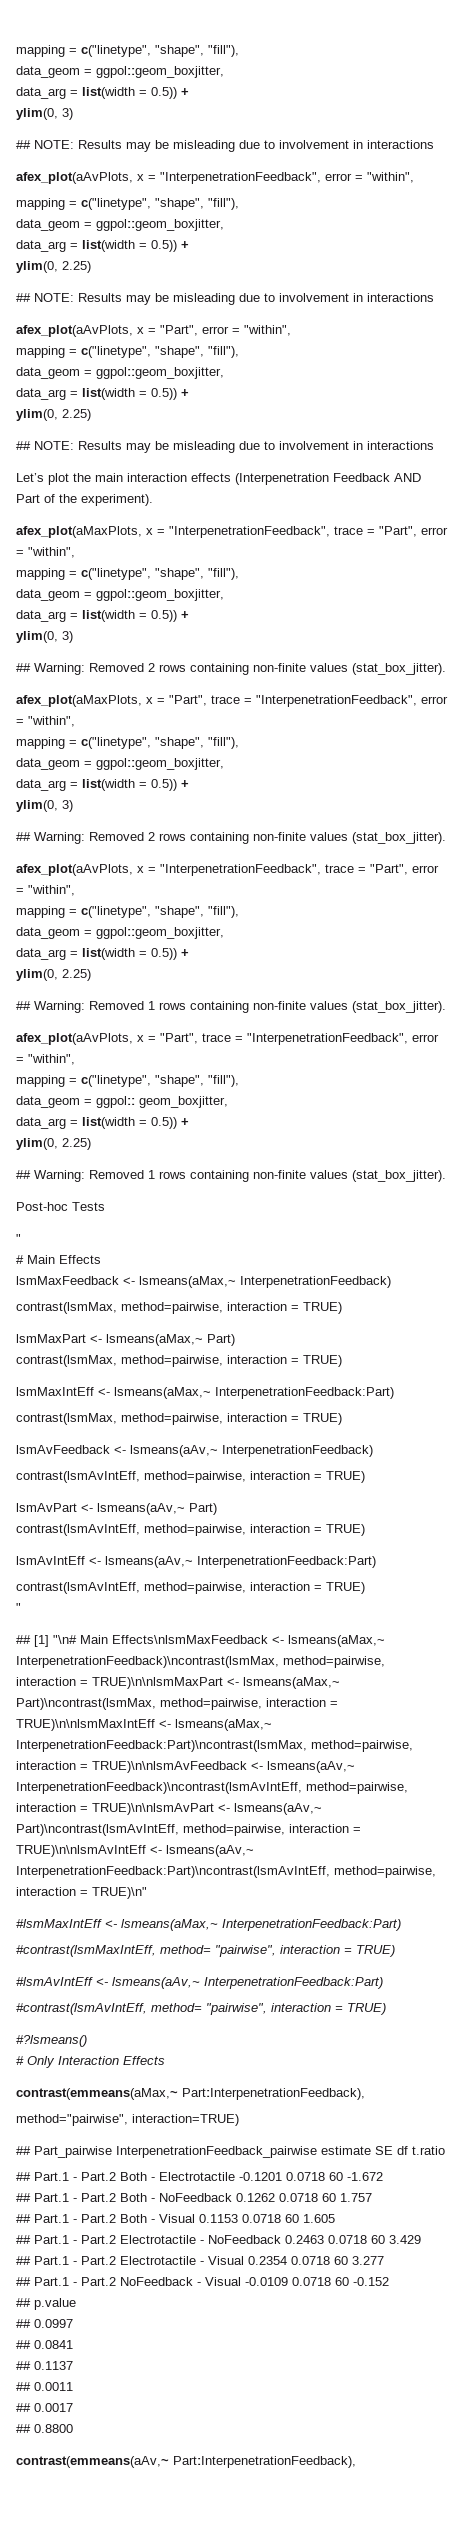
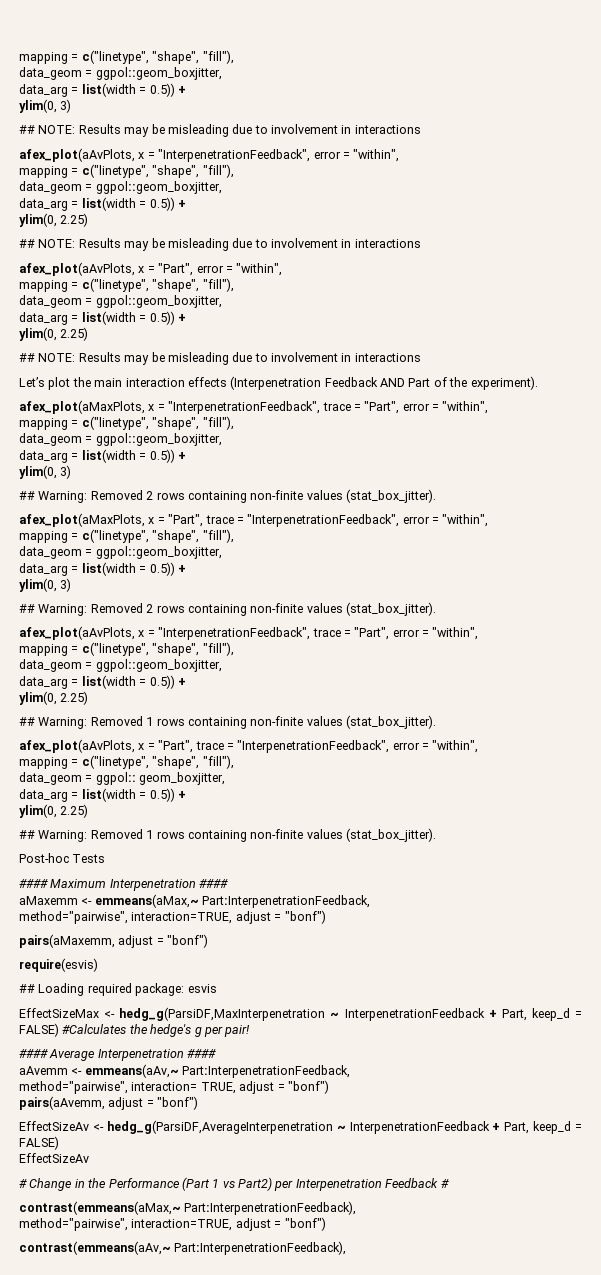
[16,1234,21,1243] [16,1255,101,1264] [16,1276,391,1288] [16,1302,342,1314] [16,1334,235,1346] [16,1355,342,1367] [16,1387,394,1399] [16,1413,342,1425] [16,1445,373,1457] [16,1471,365,1483] [16,1503,217,1515] [16,1524,365,1536] [16,1556,376,1568] [16,1582,365,1594] [16,1603,21,1612] [16,1635,385,1647] [16,1656,385,1668] [16,1677,340,1689] [16,1698,338,1710] [16,1719,272,1731] [16,1740,413,1752] [16,1761,355,1773] [16,1782,408,1794] [16,1803,322,1815] [16,1824,361,1836] [16,1845,254,1857] [16,1866,436,1878] [16,1887,147,1899] [16,1919,401,1931] [16,1945,395,1957] [16,1977,383,1989] [16,2003,386,2015] [16,2035,87,2047] [16,2056,165,2068] [16,2088,365,2100] [16,2114,239,2126] [16,2146,445,2158] [16,2172,383,2181] [16,2193,372,2202] [16,2214,335,2223] [16,2235,421,2244] [16,2256,384,2265] [16,2277,389,2286] [16,2298,76,2310] [16,2319,73,2328] [16,2340,73,2349] [16,2361,73,2370] [16,2382,73,2391] [16,2403,73,2412] [16,2424,73,2433] " // # Main Effects // lsmMaxFeedback <- lsmeans(aMax,~ InterpenetrationFeedback) // contrast(lsmMax, method=pairwise, interaction = TRUE) // lsmMaxPart <- lsmeans(aMax,~ Part) // contrast(lsmMax, method=pairwise, interaction = TRUE) // lsmMaxIntEff <- lsmeans(aMax,~ InterpenetrationFeedback:Part) // contrast(lsmMax, method=pairwise, interaction = TRUE) // lsmAvFeedback <- lsmeans(aAv,~ InterpenetrationFeedback) // contrast(lsmAvIntEff, method=pairwise, interaction = TRUE) // lsmAvPart <- lsmeans(aAv,~ Part) // contrast(lsmAvIntEff, method=pairwise, interaction = TRUE) // lsmAvIntEff <- lsmeans(aAv,~ InterpenetrationFeedback:Part) // contrast(lsmAvIntEff, method=pairwise, interaction = TRUE) // " // ## [1] "\n# Main Effects\nlsmMaxFeedback <- lsmeans(aMax,~ InterpenetrationFeedback)\ncontrast(lsmMax, method=pairwise, interaction = TRUE)\n\nlsmMaxPart <- lsmeans(aMax,~ Part)\ncontrast(lsmMax, method=pairwise, interaction = TRUE)\n\nlsmMaxIntEff <- lsmeans(aMax,~ InterpenetrationFeedback:Part)\ncontrast(lsmMax, method=pairwise, interaction = TRUE)\n\nlsmAvFeedback <- lsmeans(aAv,~ InterpenetrationFeedback)\ncontrast(lsmAvIntEff, method=pairwise, interaction = TRUE)\n\nlsmAvPart <- lsmeans(aAv,~ Part)\ncontrast(lsmAvIntEff, method=pairwise, interaction = TRUE)\n\nlsmAvIntEff <- lsmeans(aAv,~ InterpenetrationFeedback:Part)\ncontrast(lsmAvIntEff, method=pairwise, interaction = TRUE)\n" // #lsmMaxIntEff <- lsmeans(aMax,~ InterpenetrationFeedback:Part) // #contrast(lsmMaxIntEff, method= "pairwise", interaction = TRUE) // #lsmAvIntEff <- lsmeans(aAv,~ InterpenetrationFeedback:Part) // #contrast(lsmAvIntEff, method= "pairwise", interaction = TRUE) // #?lsmeans() // # Only Interaction Effects // contrast(emmeans(aMax,~ Part:InterpenetrationFeedback), // method="pairwise", interaction=TRUE) // ## Part_pairwise InterpenetrationFeedback_pairwise estimate SE df t.ratio // ## Part.1 - Part.2 Both - Electrotactile -0.1201 0.0718 60 -1.672 // ## Part.1 - Part.2 Both - NoFeedback 0.1262 0.0718 60 1.757 // ## Part.1 - Part.2 Both - Visual 0.1153 0.0718 60 1.605 // ## Part.1 - Part.2 Electrotactile - NoFeedback 0.2463 0.0718 60 3.429 // ## Part.1 - Part.2 Electrotactile - Visual 0.2354 0.0718 60 3.277 // ## Part.1 - Part.2 NoFeedback - Visual -0.0109 0.0718 60 -0.152 // ## p.value // ## 0.0997 // ## 0.0841 // ## 0.1137 // ## 0.0011 // ## 0.0017 // ## 0.8800 -> [19,879,229,891] [19,894,371,908] [19,910,326,924] [19,934,209,948] [19,958,98,972] [19,983,217,996] [19,1007,582,1021] [19,1023,251,1037] [19,1049,217,1061] [19,1064,351,1078] [19,1080,329,1094] [19,1096,199,1110] [19,1120,582,1134] [19,1136,59,1150] [19,1153,89,1163] [19,1177,449,1191] [19,1201,357,1215] [19,1217,326,1231] #### Maximum Interpenetration #### // aMaxemm <- emmeans(aMax,~ Part:InterpenetrationFeedback, // method="pairwise", interaction=TRUE, adjust = "bonf") // pairs(aMaxemm, adjust = "bonf") // require(esvis) // ## Loading required package: esvis // EffectSizeMax <- hedg_g(ParsiDF,MaxInterpenetration ~ InterpenetrationFeedback + Part, keep_d = FALSE) #Calculates the hedge's g per pair! // #### Average Interpenetration #### // aAvemm <- emmeans(aAv,~ Part:InterpenetrationFeedback, // method="pairwise", interaction= TRUE, adjust = "bonf") // pairs(aAvemm, adjust = "bonf") // EffectSizeAv <- hedg_g(ParsiDF,AverageInterpenetration ~ InterpenetrationFeedback + Part, keep_d = FALSE) // EffectSizeAv // # Change in the Performance (Part 1 vs Part2) per Interpenetration Feedback # // contrast(emmeans(aMax,~ Part:InterpenetrationFeedback), // method="pairwise", interaction=TRUE, adjust = "bonf")

